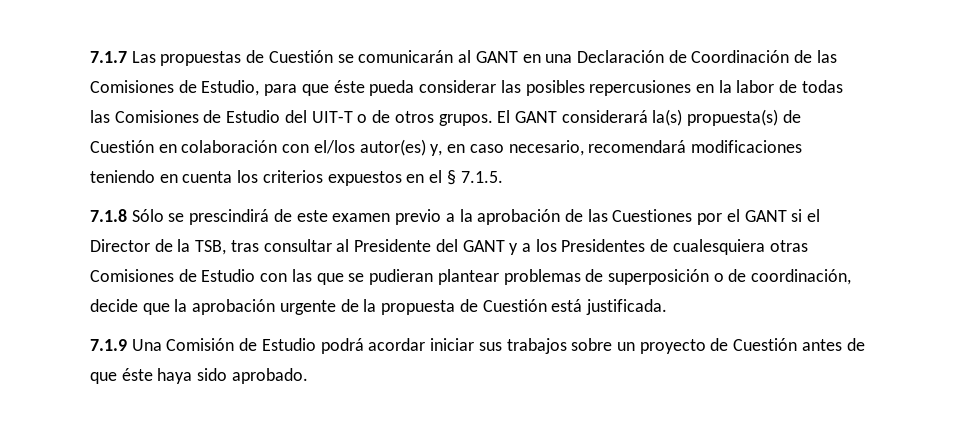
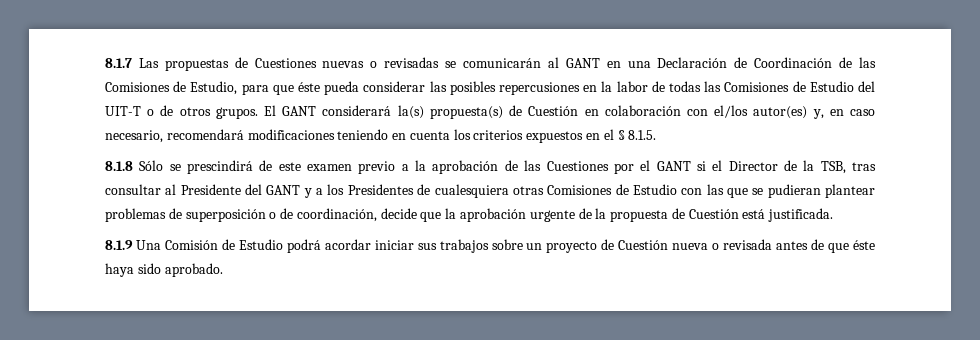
[90,51,127,63] 7.1.7 -> [105,58,132,68] 8.1.7
[268,50,333,63] Cuestión -> [254,57,440,68] Cuestiones nuevas o revisadas
[460,171,503,183] [90,209,127,222] 7.1.5. // 7.1.8 -> [628,130,657,140] [105,161,133,171] 8.1.5. // 8.1.8
[90,339,127,351] 7.1.9 -> [105,240,133,250] 8.1.9
(798, 344) none -> [672,239,773,250] nueva o revisada

